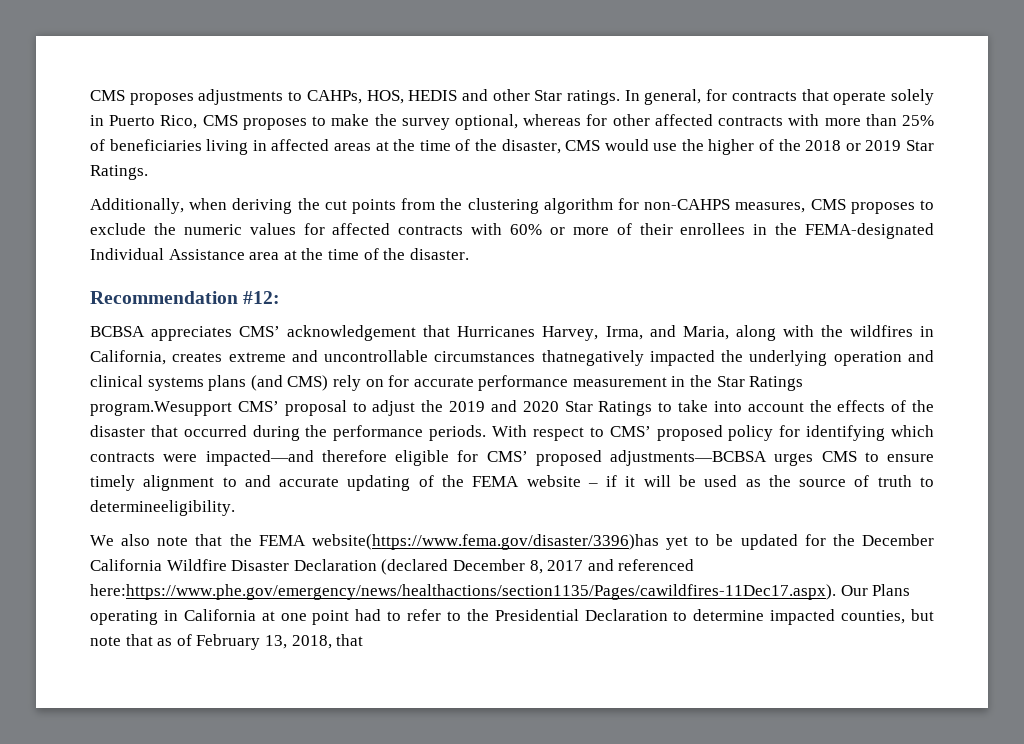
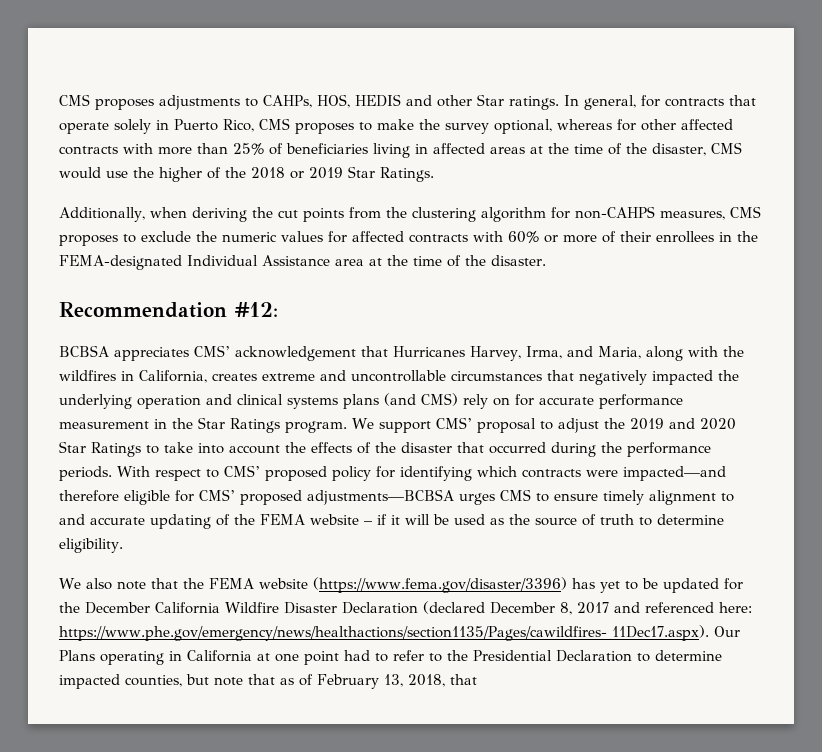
[541,350,644,366] thatnegatively -> [547,370,647,385] that negatively
[90,401,232,416] program.Wesupport -> [285,418,431,433] program. We support
[90,500,235,516] determineeligibility. -> [657,514,724,525] [59,538,123,553] determine eligibility.
[311,534,659,550] website(https://www.fema.gov/disaster/3396)has -> [258,577,595,593] website (https://www.fema.gov/disaster/3396) has
[90,584,836,600] here:https://www.phe.gov/emergency/news/healthactions/section1135/Pages/cawildfires-11Dec17.aspx). -> [719,602,752,613] [59,625,709,641] here: https://www.phe.gov/emergency/news/healthactions/section1135/Pages/cawildfires- 11Dec17.aspx).

